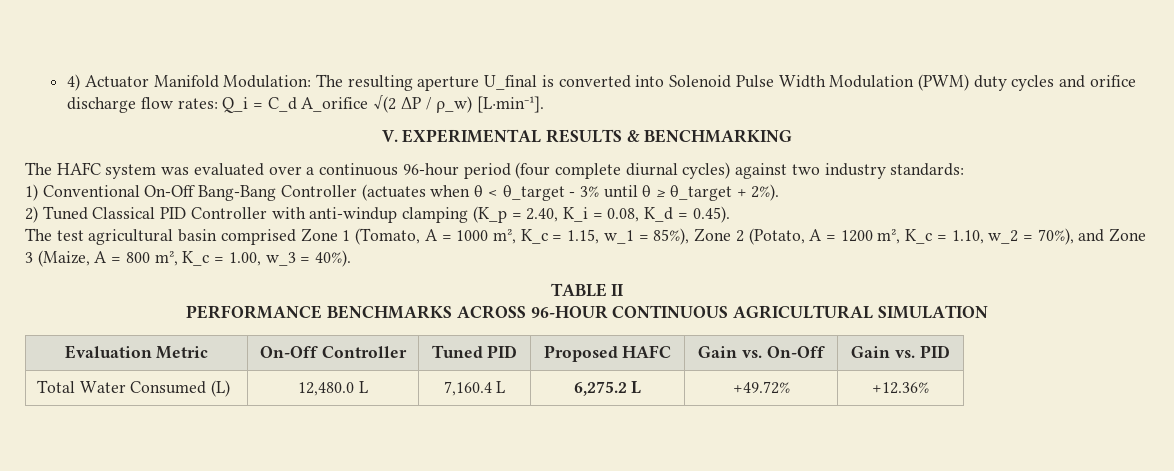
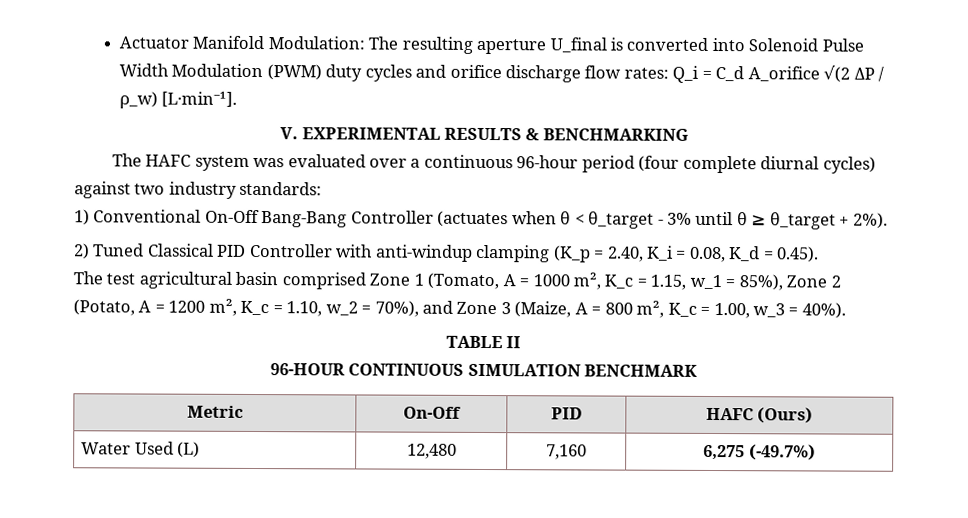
[67,74,81,91] 4) -> (118, 42) none
[186,305,526,319] PERFORMANCE BENCHMARKS ACROSS -> (522, 342) none
[732,305,873,319] AGRICULTURAL -> (465, 369) none
[64,345,152,359] // Evaluation -> [584,364,699,377] BENCHMARK //
[321,346,407,358] [431,345,483,358] Controller | Tuned -> (461, 412) |
[543,345,672,362] [698,346,825,358] [851,345,950,358] [36,380,231,397] [298,381,368,396] [443,381,506,396] [573,381,642,396] [732,381,790,394] [872,382,929,394] Proposed HAFC | Gain vs. On-Off | Gain vs. PID // Total Water Consumed (L) | 12,480.0 L | 7,160.4 L | 6,275.2 L | +49.72% | +12.36% -> [705,407,814,424] [81,441,201,458] [406,443,457,459] [546,444,587,460] [703,444,816,461] HAFC (Ours) // Water Used (L) | 12,480 | 7,160 | 6,275 (-49.7%)

